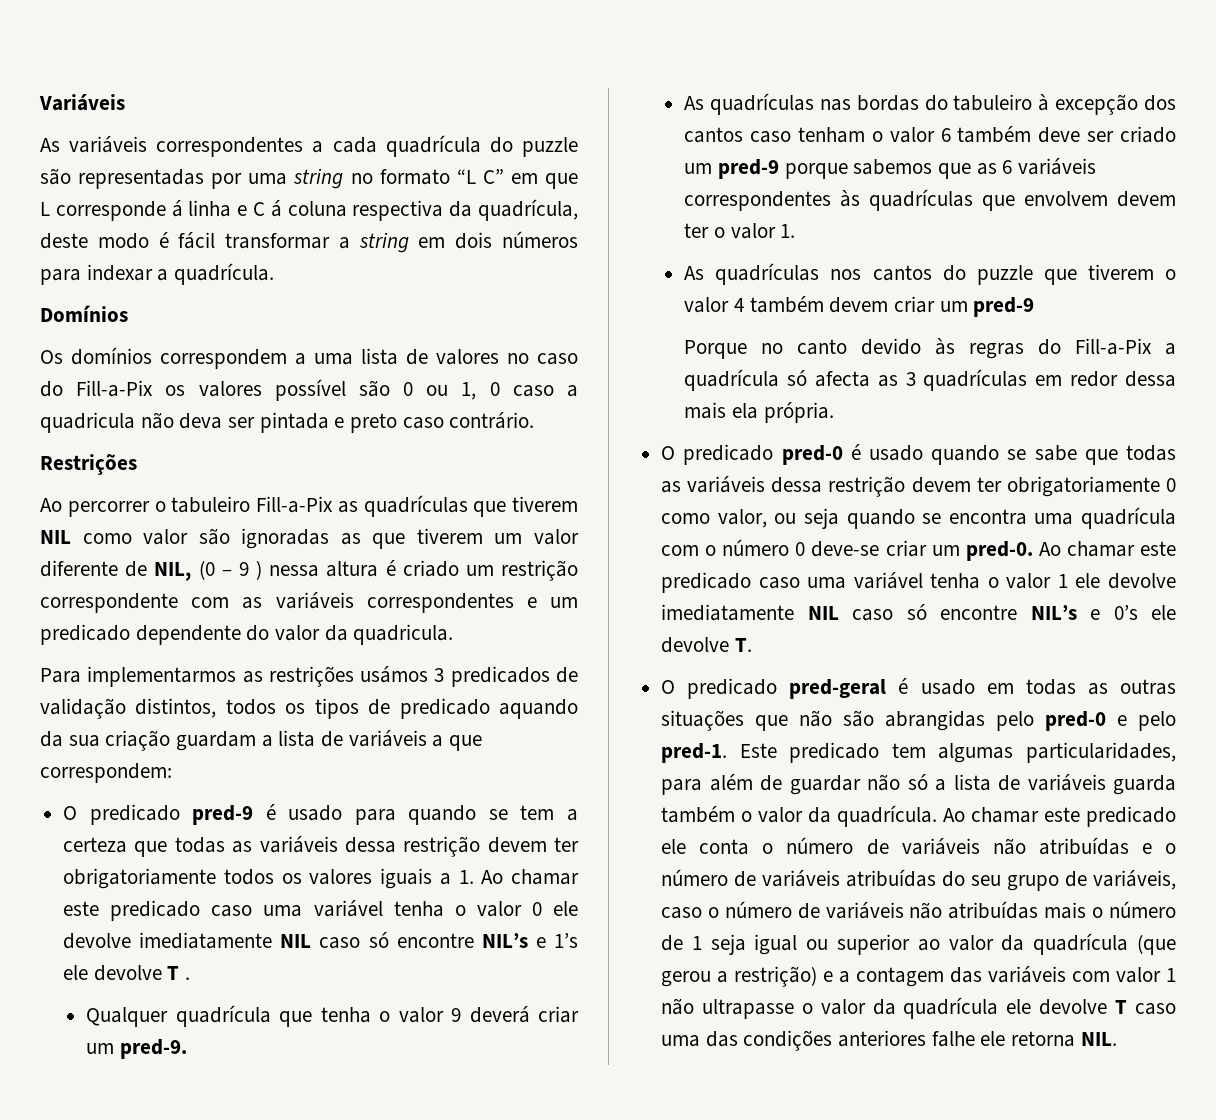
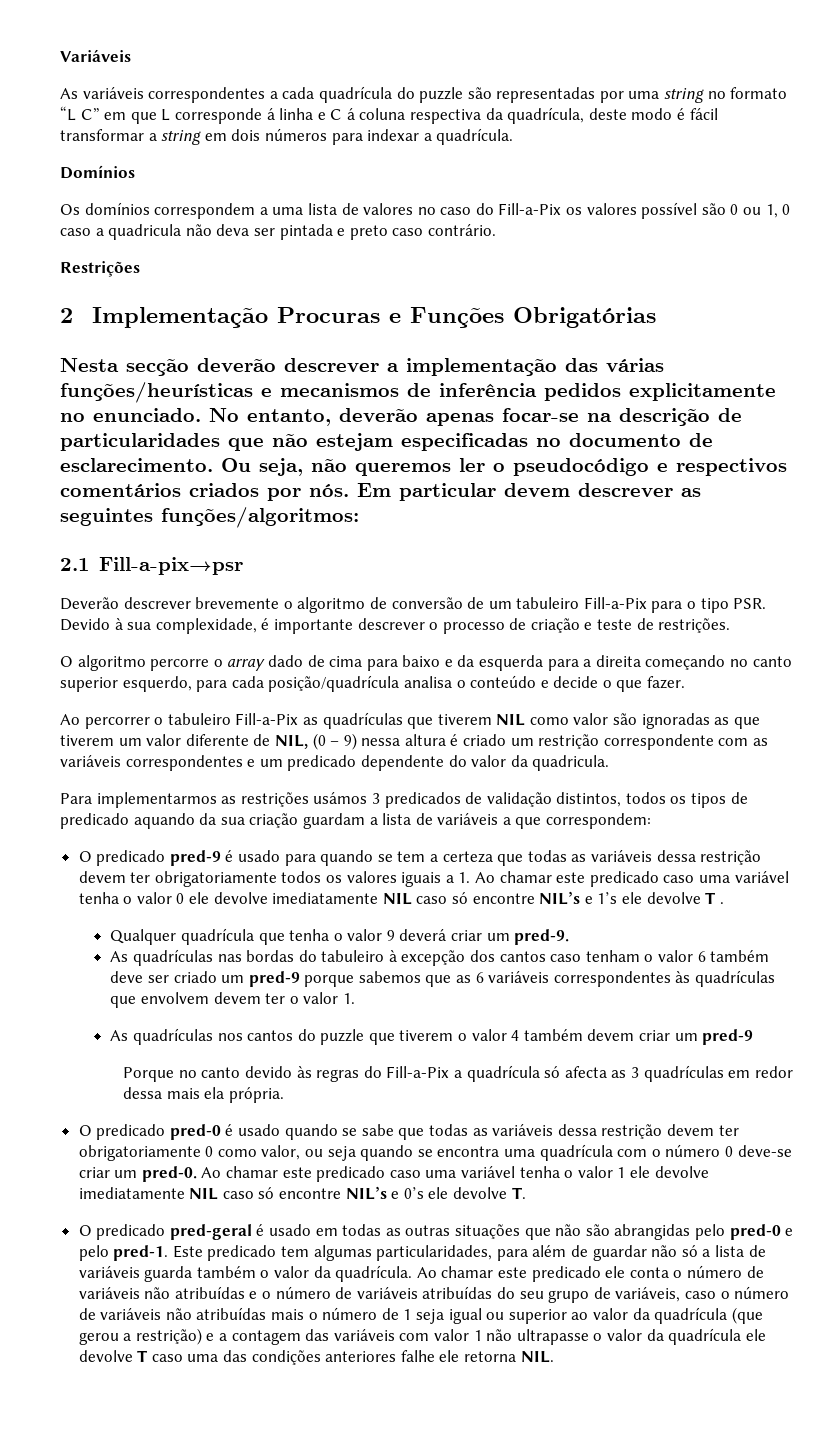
(137, 464) none -> [60,307,656,328] [60,358,664,376] [60,382,776,403] [60,408,742,426] [60,433,713,451] [60,458,787,476] [60,483,701,501] [60,507,359,528] [60,557,243,575] [60,597,767,613] [60,618,731,634] [60,655,792,671] [60,675,686,692] // 2 Implementação Procuras e Funções Obrigatórias // Nesta secção deverão descrever a implementação das várias funções/heurísticas e mecanismos de inferência pedidos explicitamente no enunciado. No entanto, deverão apenas focar-se na descrição de particularidades que não estejam especificadas no documento de esclarecimento. Ou seja, não queremos ler o pseudocódigo e respectivos comentários criados por nós. Em particular devem descrever as seguintes funções/algoritmos: // 2.1 Fill-a-pix→psr // Deverão descrever brevemente o algoritmo de conversão de um tabuleiro Fill-a-Pix para o tipo PSR. Devido à sua complexidade, é importante descrever o processo de criação e teste de restrições. // O algoritmo percorre o array dado de cima para baixo e da esquerda para a direita começando no canto superior esquerdo, para cada posição/quadrícula analisa o conteúdo e decide o que fazer.
[238,560,262,580] 9 ) -> [343,733,357,750] 9)

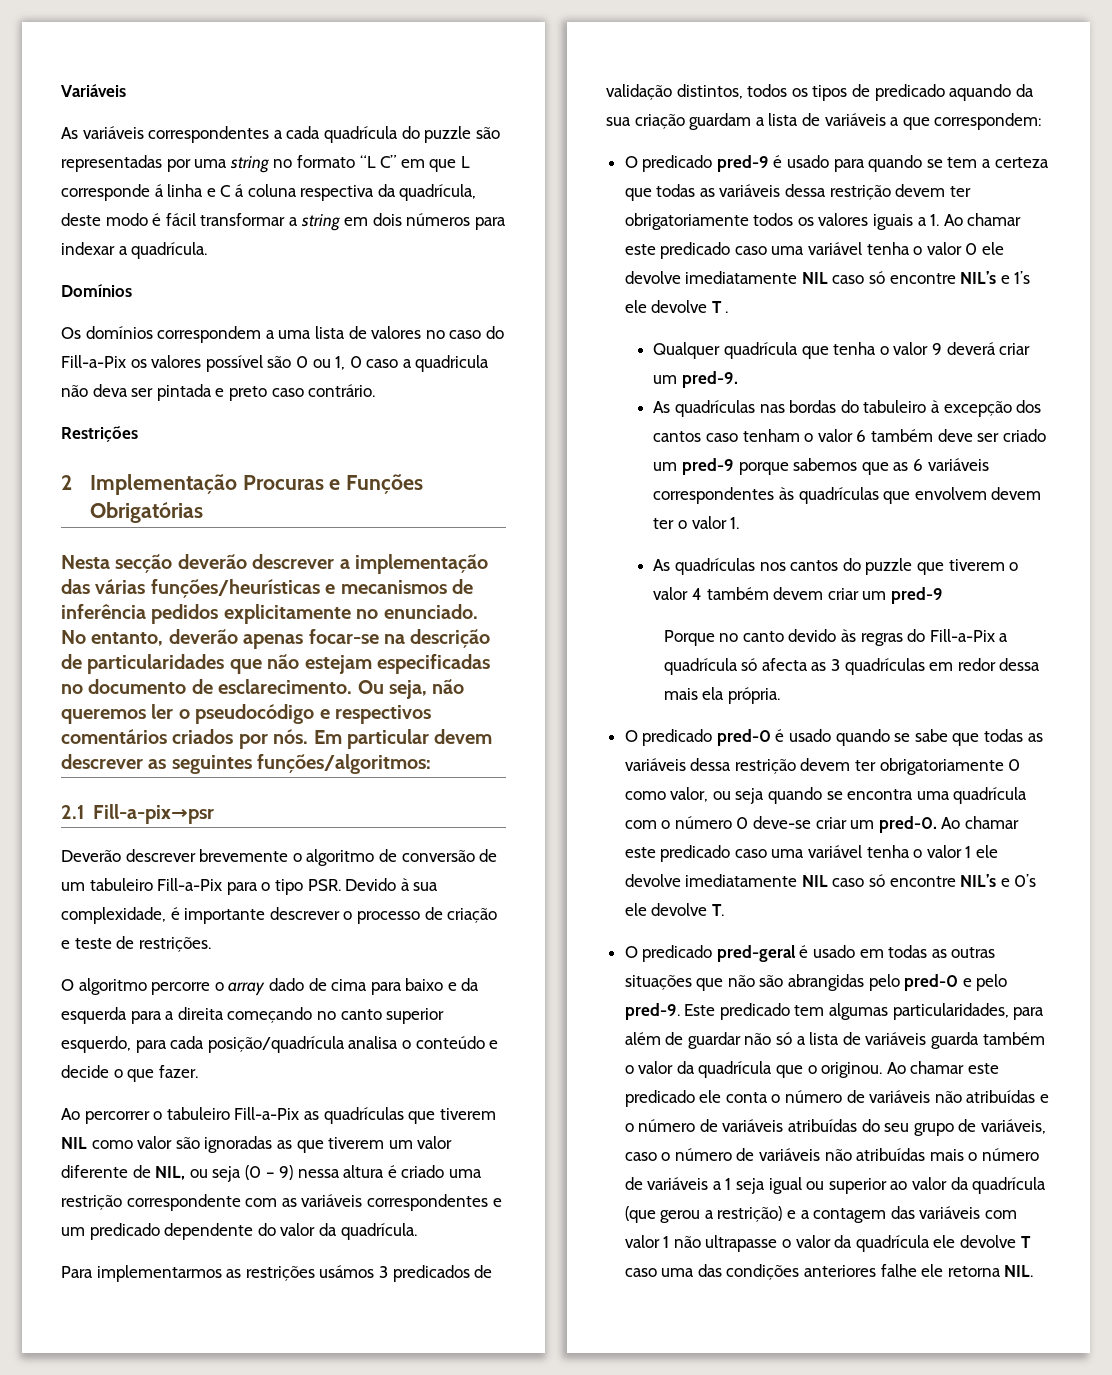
(308, 742) none -> [189,1166,242,1182] ou seja
[510,738,534,746] um -> [449,1169,483,1178] uma
[532,755,610,771] quadricula. -> [340,1223,417,1240] quadrícula.
[113,1245,169,1261] pred-1. -> [624,1003,680,1020] pred-9.
[335,1265,413,1282] quadrícula. -> [698,1061,883,1078] quadrícula que o originou.
(399, 1314) none -> [647,1177,722,1190] variáveis a

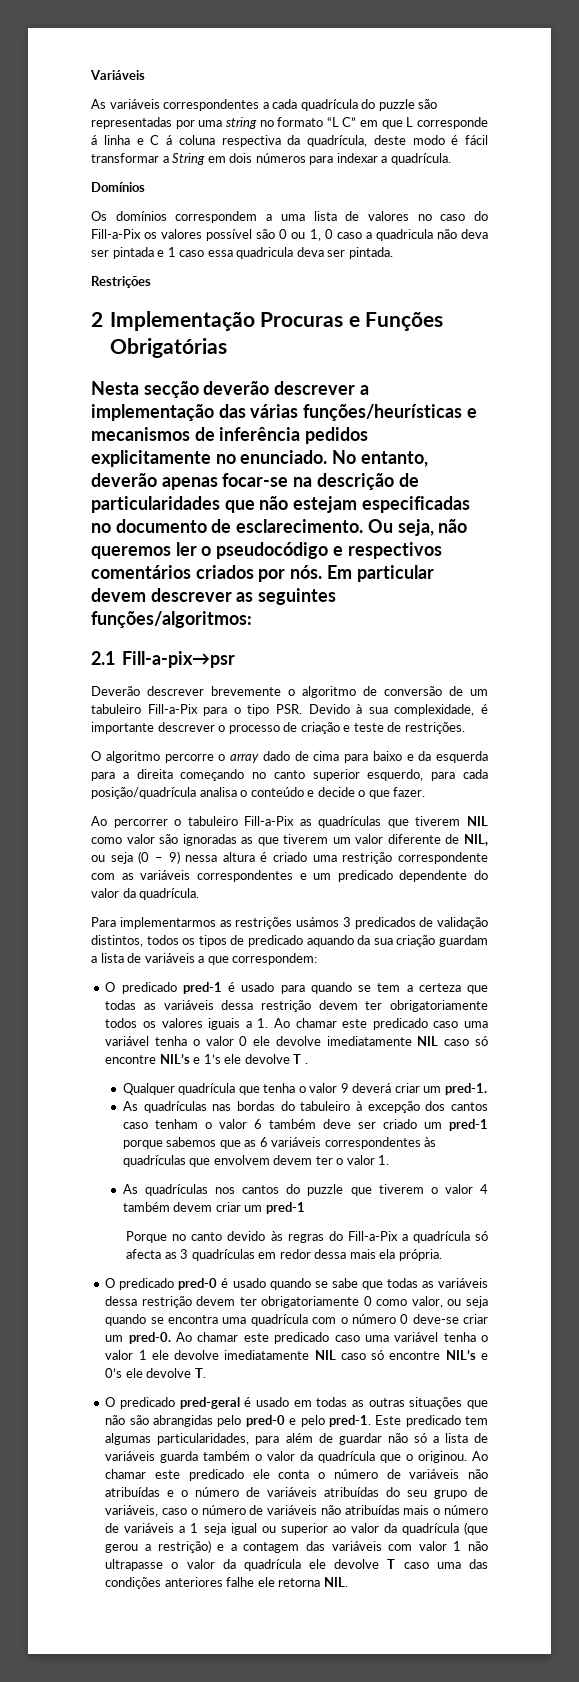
[300,214,341,231] string -> [172,153,206,165] String
[228,384,376,401] preto caso contrário. -> [167,247,393,259] 1 caso essa quadricula deva ser pintada.
[716,155,769,172] pred-9 -> [182,982,222,994] pred-1
[682,371,739,388] pred-9. -> [444,1083,487,1095] pred-1.
[682,458,735,475] pred-9 -> [448,1119,488,1131] pred-1
[891,587,944,604] pred-9 -> [265,1202,305,1214] pred-1
[624,1003,680,1020] pred-9. -> [328,1415,371,1427] pred-1.

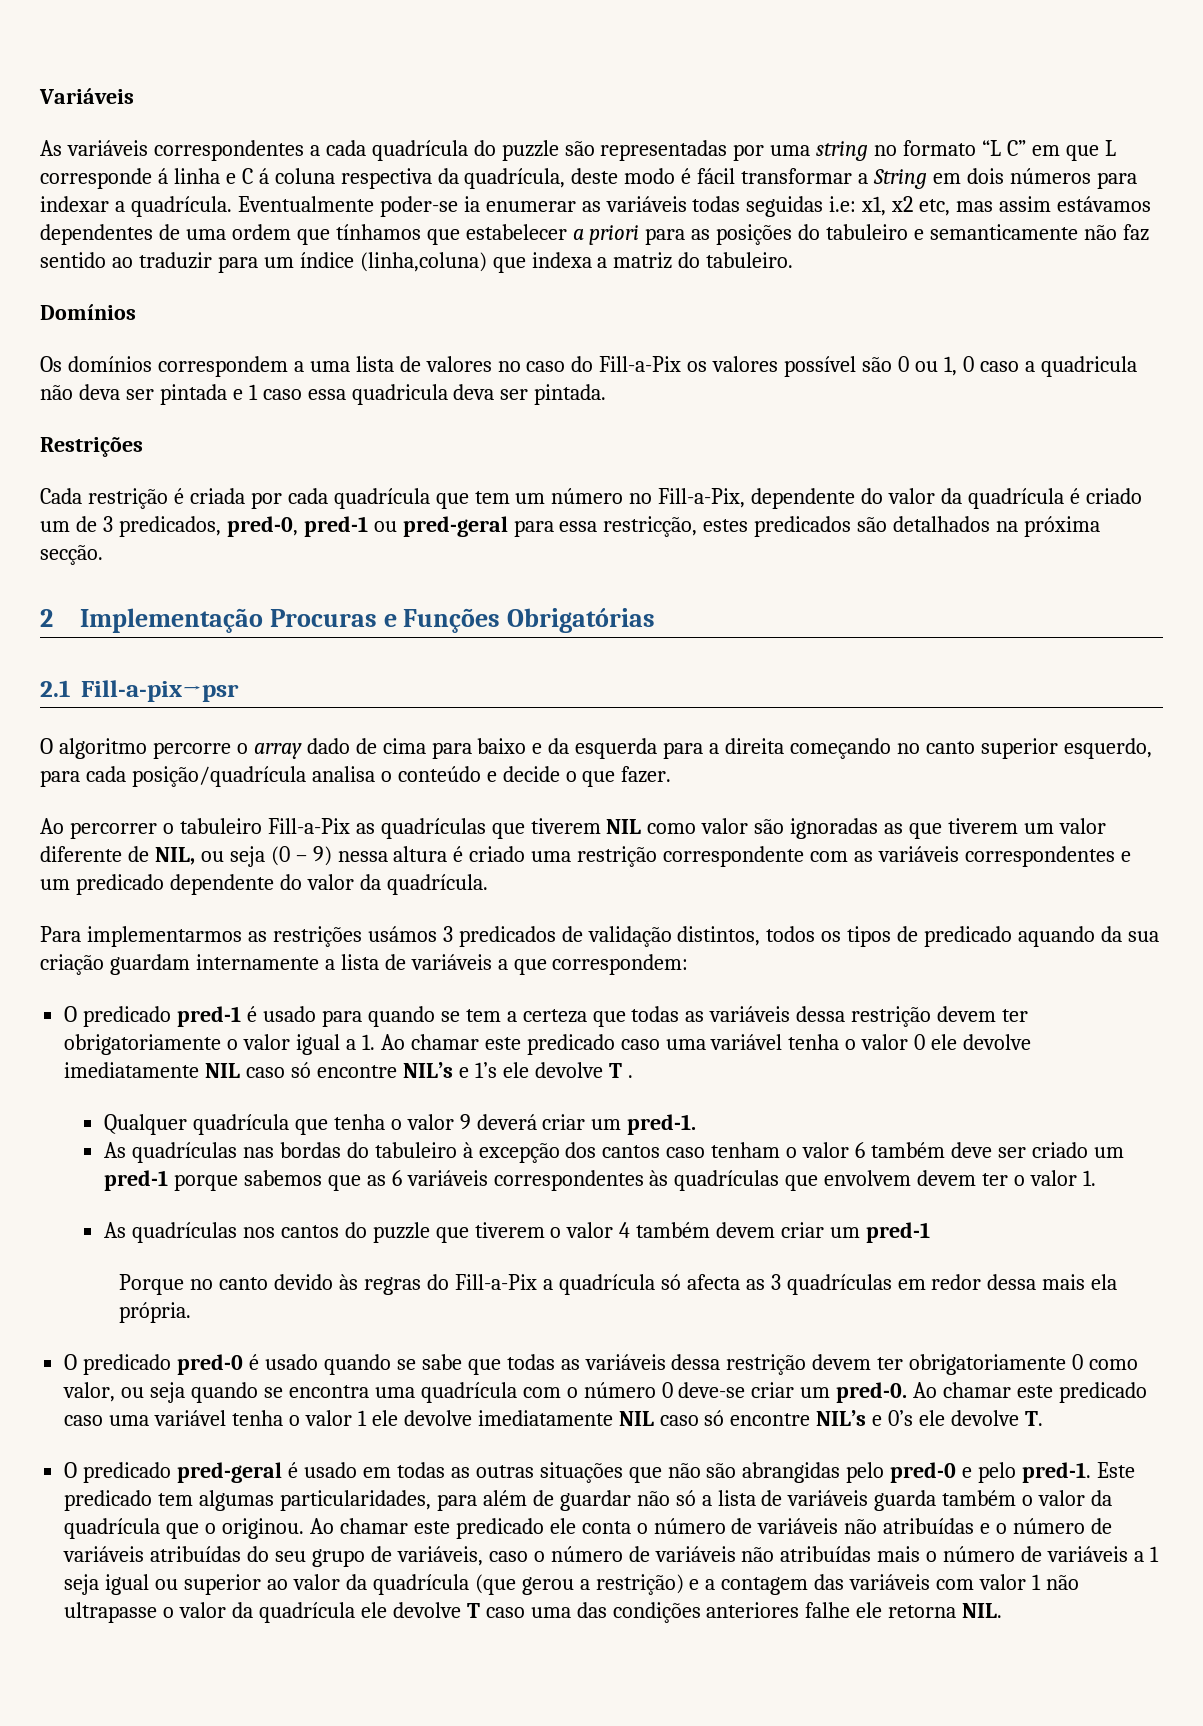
(451, 159) none -> [237,196,1151,217] [40,224,1149,245] [40,252,794,273] Eventualmente poder-se ia enumerar as variáveis todas seguidas i.e: x1, x2 etc, mas assim estávamos dependentes de uma ordem que tínhamos que estabelecer a priori para as posições do tabuleiro e semanticamente não faz sentido ao traduzir para um índice (linha,coluna) que indexa a matriz do tabuleiro.
(151, 282) none -> [40,488,1142,509] [40,516,1101,537] [40,545,103,565] // Cada restrição é criada por cada quadrícula que tem um número no Fill-a-Pix, dependente do valor da quadrícula é criado um de 3 predicados, pred-0, pred-1 ou pred-geral para essa restricção, estes predicados são detalhados na próxima secção.
[91,381,369,398] [91,404,477,421] [91,427,369,444] [91,450,428,467] [91,473,419,490] [91,496,470,513] [91,519,468,536] [91,542,442,559] [91,565,434,582] [91,588,337,605] [91,611,252,628] [91,651,235,668] [91,686,488,698] [91,704,489,716] [91,722,465,734] Nesta secção deverão descrever a implementação das várias funções/heurísticas e mecanismos de inferência pedidos explicitamente no enunciado. No entanto, deverão apenas focar-se na descrição de particularidades que não estejam especificadas no documento de esclarecimento. Ou seja, não queremos ler o pseudocódigo e respectivos comentários criados por nós. Em particular devem descrever as seguintes funções/algoritmos: // 2.1 Fill-a-pix→psr // Deverão descrever brevemente o algoritmo de conversão de um tabuleiro Fill-a-Pix para o tipo PSR. Devido à sua complexidade, é importante descrever o processo de criação e teste de restrições. -> [40,680,239,702] 2.1 Fill-a-pix→psr
(489, 941) none -> [195,954,319,970] internamente
[105,1018,241,1030] todos os valores iguais -> [227,1034,341,1055] o valor igual

